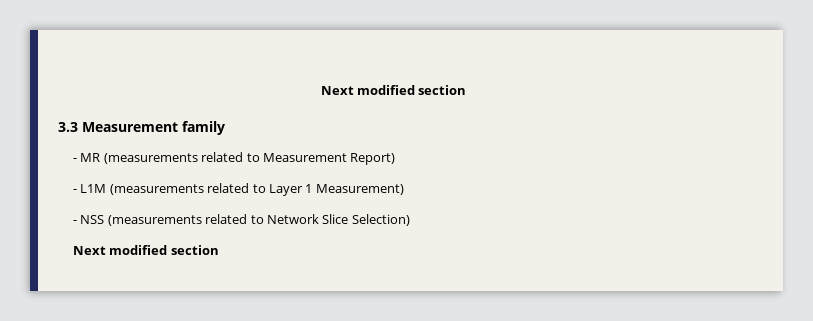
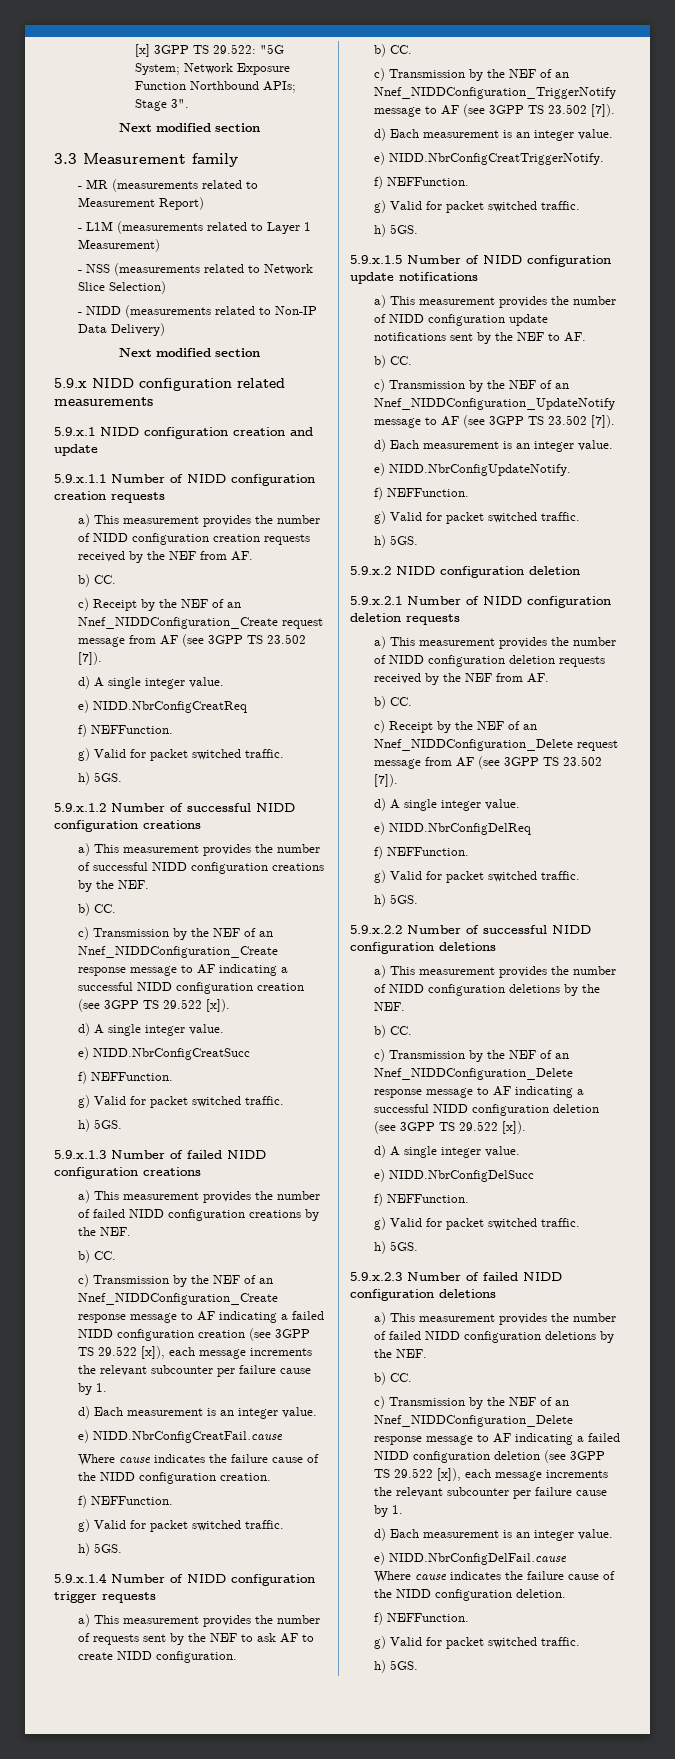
(320, 90) none -> [135,44,285,57] [135,63,291,75] [135,81,297,93] [135,99,190,111] [x] 3GPP TS 29.522: "5G System; Network Exposure Function Northbound APIs; Stage 3". //
[73,245,219,255] Next modified section -> [77,305,317,318] [77,323,165,336] [119,348,260,357] [54,378,285,391] [54,397,153,406] [54,427,313,439] [54,444,98,456] [54,474,315,486] [54,491,165,503] [77,514,320,527] [77,533,310,545] [77,551,253,563] [77,574,116,587] [77,598,241,611] [77,617,323,629] [77,634,306,647] [77,652,102,665] [77,676,224,689] [77,700,247,713] [77,724,173,737] [77,748,284,761] [77,772,122,785] [54,803,295,812] [54,820,201,832] [77,843,320,856] [77,862,324,874] [77,880,149,892] [77,903,116,916] [77,927,273,940] [77,946,278,958] [77,964,288,976] [77,982,304,994] [77,999,230,1012] [77,1023,224,1036] [77,1047,250,1060] [77,1071,173,1084] [77,1095,284,1108] [77,1119,122,1132] [54,1150,266,1159] [54,1167,201,1179] [77,1190,320,1203] [77,1209,319,1221] [77,1227,131,1236] [77,1250,116,1263] [77,1274,273,1287] [77,1293,278,1305] [77,1311,324,1323] [77,1328,310,1341] [77,1346,312,1359] [77,1365,311,1377] [77,1383,107,1395] [77,1406,317,1419] [77,1430,283,1443] [77,1454,319,1466] [77,1472,271,1484] [77,1495,173,1508] [77,1519,284,1532] [77,1543,122,1556] [54,1573,315,1586] [54,1591,156,1603] [77,1614,320,1627] [77,1633,314,1645] [77,1651,237,1663] [373,44,412,57] [373,68,569,81] [373,87,616,99] [373,104,615,117] [373,128,613,141] [373,152,604,165] [373,176,469,189] [373,200,580,213] [373,224,418,237] [350,255,611,267] [350,272,478,284] [373,295,616,308] [373,314,548,326] [373,332,586,344] [373,355,412,368] [373,379,569,392] [373,398,615,410] [373,415,615,428] [373,439,613,452] [373,463,571,476] [373,487,469,500] [373,511,580,524] [373,535,418,548] [350,566,580,578] [350,596,611,608] [350,613,460,625] [373,636,616,649] [373,655,605,667] [373,673,549,685] [373,696,412,709] [373,720,537,733] [373,739,618,751] [373,756,602,769] [373,774,398,787] [373,798,520,811] [373,822,531,835] [373,846,469,859] [373,870,580,883] [373,894,418,907] [350,925,591,934] [350,942,496,954] [373,965,616,978] [373,984,600,996] [373,1002,405,1011] [373,1025,412,1038] [373,1049,569,1062] [373,1068,573,1080] [373,1086,584,1098] [373,1104,599,1116] [373,1121,526,1134] [373,1145,520,1158] [373,1169,534,1182] [373,1193,469,1206] [373,1217,580,1230] [373,1241,418,1254] [350,1272,562,1281] [350,1289,496,1301] [373,1312,616,1325] [373,1331,614,1343] [373,1349,427,1358] [373,1372,412,1385] [373,1396,569,1409] [373,1415,573,1427] [373,1433,620,1445] [373,1450,605,1463] [373,1468,608,1481] [373,1487,607,1499] [373,1505,403,1517] [373,1528,613,1541] [373,1552,567,1565] [373,1571,615,1583] [373,1589,566,1601] [373,1612,469,1625] [373,1636,580,1649] [373,1660,418,1673] - NIDD (measurements related to Non-IP Data Delivery) // Next modified section // 5.9.x NIDD configuration related measurements // 5.9.x.1 NIDD configuration creation and update // 5.9.x.1.1 Number of NIDD configuration creation requests // a) This measurement provides the number of NIDD configuration creation requests received by the NEF from AF. // b) CC. // c) Receipt by the NEF of an Nnef_NIDDConfiguration_Create request message from AF (see 3GPP TS 23.502 [7]). // d) A single integer value. // e) NIDD.NbrConfigCreatReq // f) NEFFunction. // g) Valid for packet switched traffic. // h) 5GS. // 5.9.x.1.2 Number of successful NIDD configuration creations // a) This measurement provides the number of successful NIDD configuration creations by the NEF. // b) CC. // c) Transmission by the NEF of an Nnef_NIDDConfiguration_Create response message to AF indicating a successful NIDD configuration creation (see 3GPP TS 29.522 [x]). // d) A single integer value. // e) NIDD.NbrConfigCreatSucc // f) NEFFunction. // g) Valid for packet switched traffic. // h) 5GS. // 5.9.x.1.3 Number of failed NIDD configuration creations // a) This measurement provides the number of failed NIDD configuration creations by the NEF. // b) CC. // c) Transmission by the NEF of an Nnef_NIDDConfiguration_Create response message to AF indicating a failed NIDD configuration creation (see 3GPP TS 29.522 [x]), each message increments the relevant subcounter per failure cause by 1. // d) Each measurement is an integer value. // e) NIDD.NbrConfigCreatFail.cause // Where cause indicates the failure cause of the NIDD configuration creation. // f) NEFFunction. // g) Valid for packet switched traffic. // h) 5GS. // 5.9.x.1.4 Number of NIDD configuration trigger requests // a) This measurement provides the number of requests sent by the NEF to ask AF to create NIDD configuration. // b) CC. // c) Transmission by the NEF of an Nnef_NIDDConfiguration_TriggerNotify message to AF (see 3GPP TS 23.502 [7]). // d) Each measurement is an integer value. // e) NIDD.NbrConfigCreatTriggerNotify. // f) NEFFunction. // g) Valid for packet switched traffic. // h) 5GS. // 5.9.x.1.5 Number of NIDD configuration update notifications // a) This measurement provides the number of NIDD configuration update notifications sent by the NEF to AF. // b) CC. // c) Transmission by the NEF of an Nnef_NIDDConfiguration_UpdateNotify message to AF (see 3GPP TS 23.502 [7]). // d) Each measurement is an integer value. // e) NIDD.NbrConfigUpdateNotify. // f) NEFFunction. // g) Valid for packet switched traffic. // h) 5GS. // 5.9.x.2 NIDD configuration deletion // 5.9.x.2.1 Number of NIDD configuration deletion requests // a) This measurement provides the number of NIDD configuration deletion requests received by the NEF from AF. // b) CC. // c) Receipt by the NEF of an Nnef_NIDDConfiguration_Delete request message from AF (see 3GPP TS 23.502 [7]). // d) A single integer value. // e) NIDD.NbrConfigDelReq // f) NEFFunction. // g) Valid for packet switched traffic. // h) 5GS. // 5.9.x.2.2 Number of successful NIDD configuration deletions // a) This measurement provides the number of NIDD configuration deletions by the NEF. // b) CC. // c) Transmission by the NEF of an Nnef_NIDDConfiguration_Delete response message to AF indicating a successful NIDD configuration deletion (see 3GPP TS 29.522 [x]). // d) A single integer value. // e) NIDD.NbrConfigDelSucc // f) NEFFunction. // g) Valid for packet switched traffic. // h) 5GS. // 5.9.x.2.3 Number of failed NIDD configuration deletions // a) This measurement provides the number of failed NIDD configuration deletions by the NEF. // b) CC. // c) Transmission by the NEF of an Nnef_NIDDConfiguration_Delete response message to AF indicating a failed NIDD configuration deletion (see 3GPP TS 29.522 [x]), each message increments the relevant subcounter per failure cause by 1. // d) Each measurement is an integer value. // e) NIDD.NbrConfigDelFail.cause // Where cause indicates the failure cause of the NIDD configuration deletion. // f) NEFFunction. // g) Valid for packet switched traffic. // h) 5GS.

